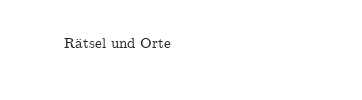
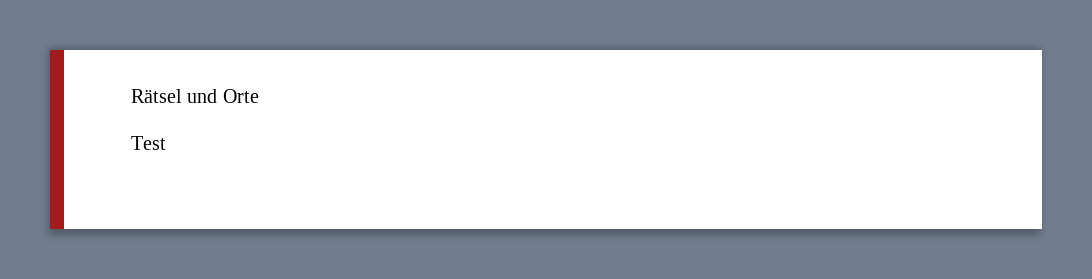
(171, 43) none -> [131,136,166,150] // Test

